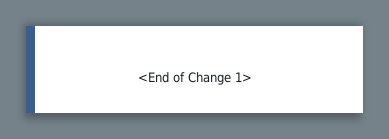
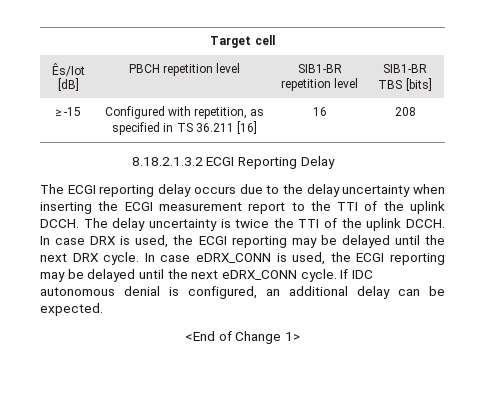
(137, 77) none -> [210,35,275,48] [51,63,85,76] [57,78,79,91] [128,63,241,76] [297,64,342,73] [280,78,359,91] [383,64,427,73] [378,78,432,91] [54,107,82,116] [104,106,265,119] [112,121,257,135] [312,107,327,116] [394,107,416,116] [131,156,335,169] [40,184,445,197] [40,201,446,214] [40,218,445,231] [40,235,445,248] [40,252,446,265] [40,269,373,282] [40,286,445,299] [40,303,103,316] Target cell // Ês/Iot [dB] | PBCH repetition level | SIB1-BR repetition level | SIB1-BR TBS [bits] // ≥ -15 | Configured with repetition, as specified in TS 36.211 [16] | 16 | 208 // 8.18.2.1.3.2 ECGI Reporting Delay // The ECGI reporting delay occurs due to the delay uncertainty when inserting the ECGI measurement report to the TTI of the uplink DCCH. The delay uncertainty is twice the TTI of the uplink DCCH. In case DRX is used, the ECGI reporting may be delayed until the next DRX cycle. In case eDRX_CONN is used, the ECGI reporting may be delayed until the next eDRX_CONN cycle. If IDC autonomous denial is configured, an additional delay can be expected. //

